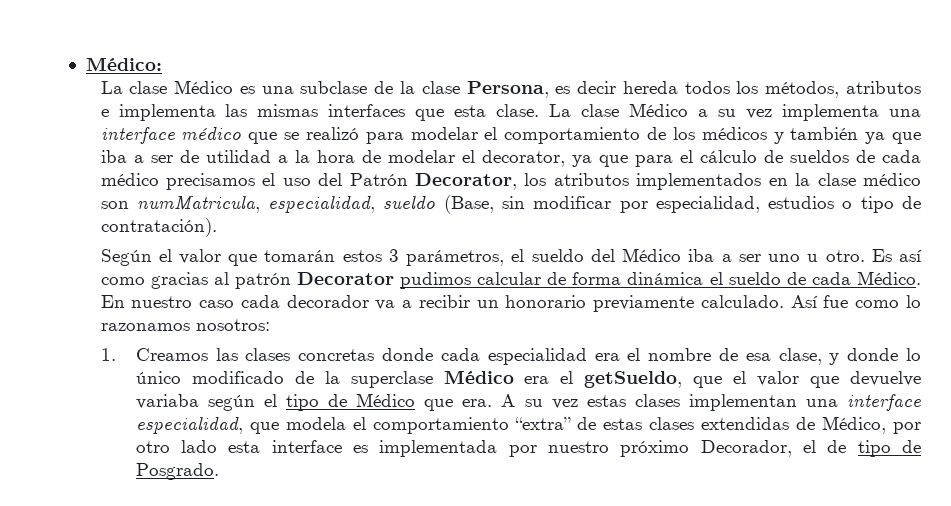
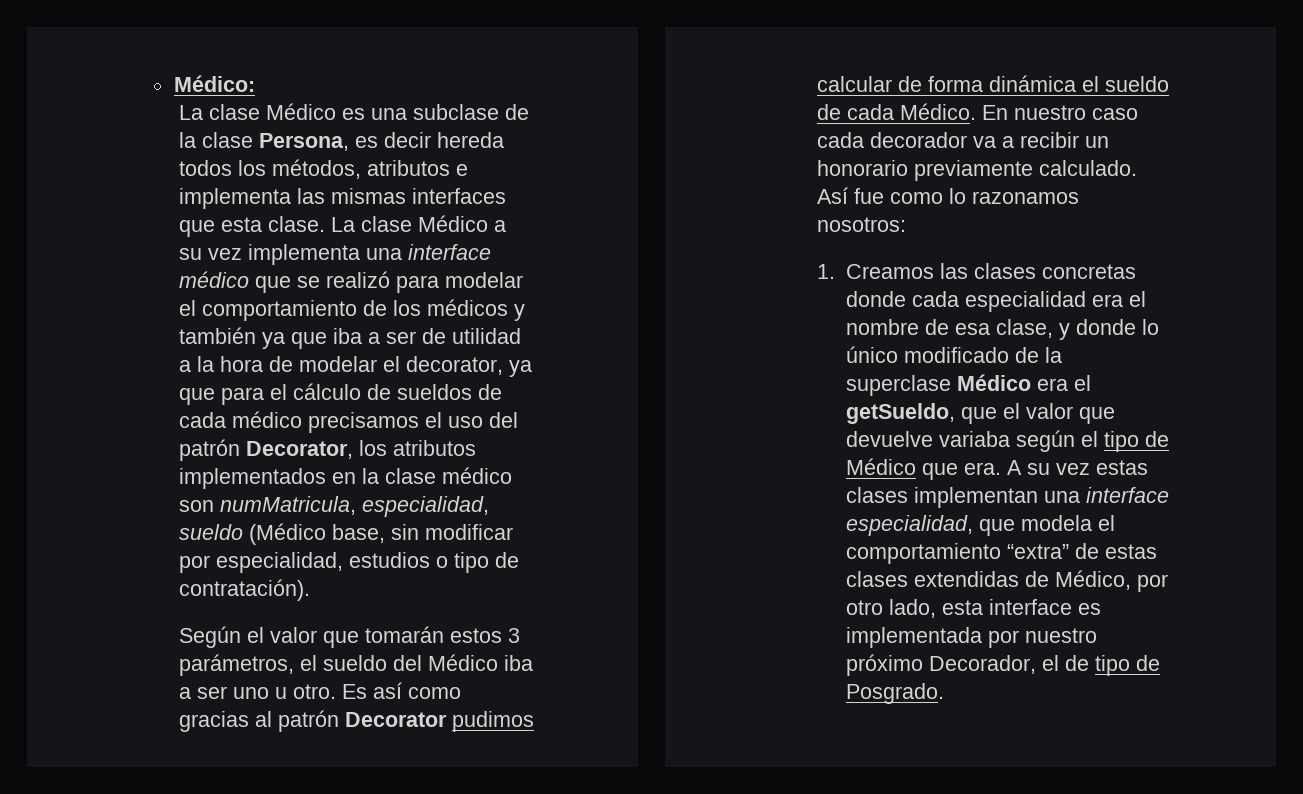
[349,173,408,186] Patrón -> [178,439,240,461] patrón
[443,195,494,214] (Base, -> [248,523,385,545] (Médico base,
[181,440,218,453] lado -> [888,599,936,618] lado,

